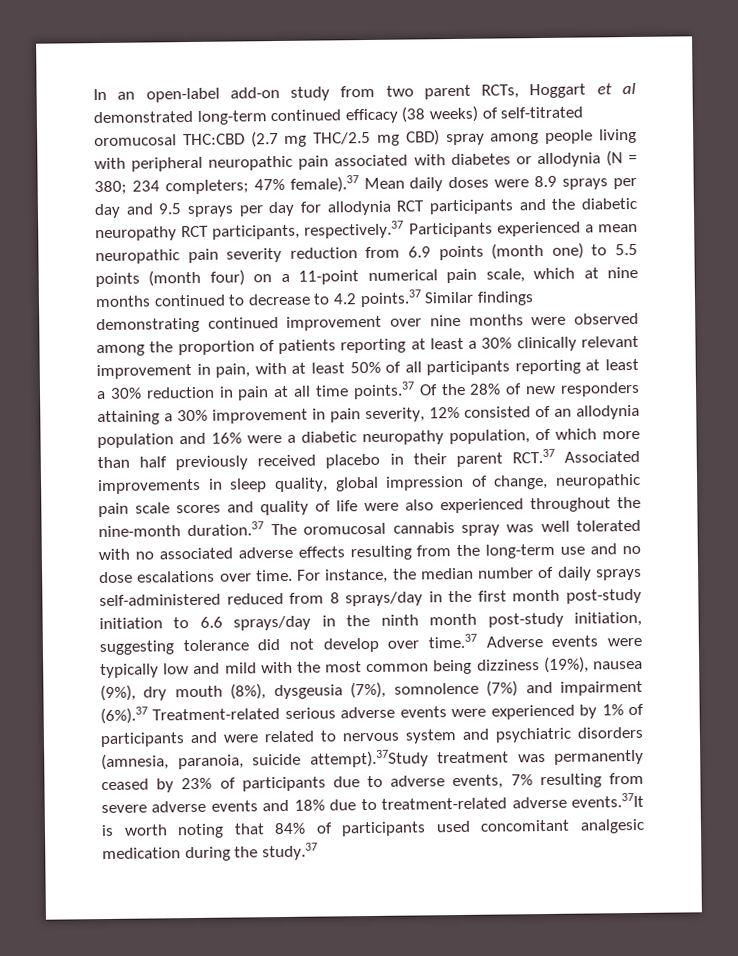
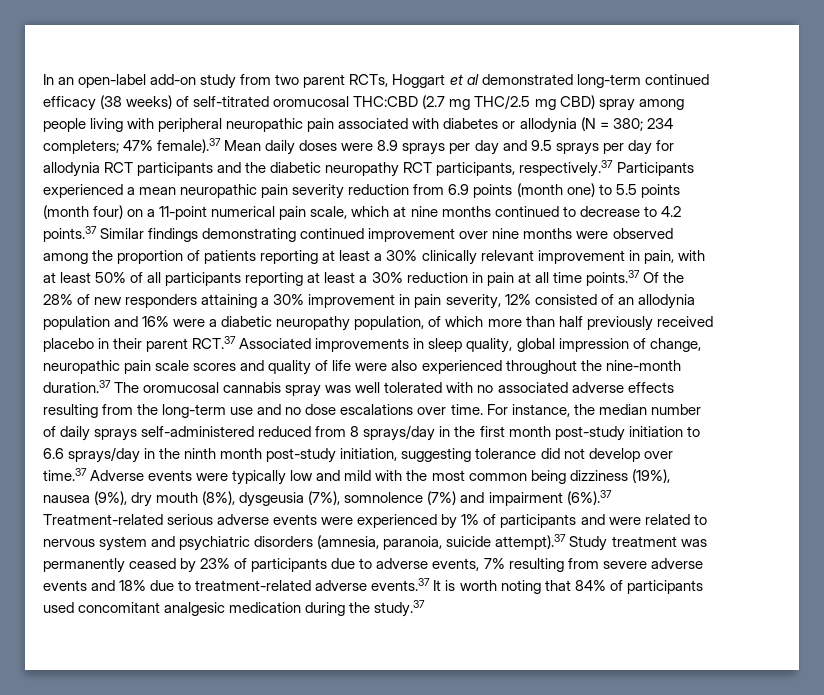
[309,749,429,768] attempt).37Study -> [495,534,608,551] attempt).37 Study
[571,792,644,808] events.37It -> [371,578,442,591] events.37 It

